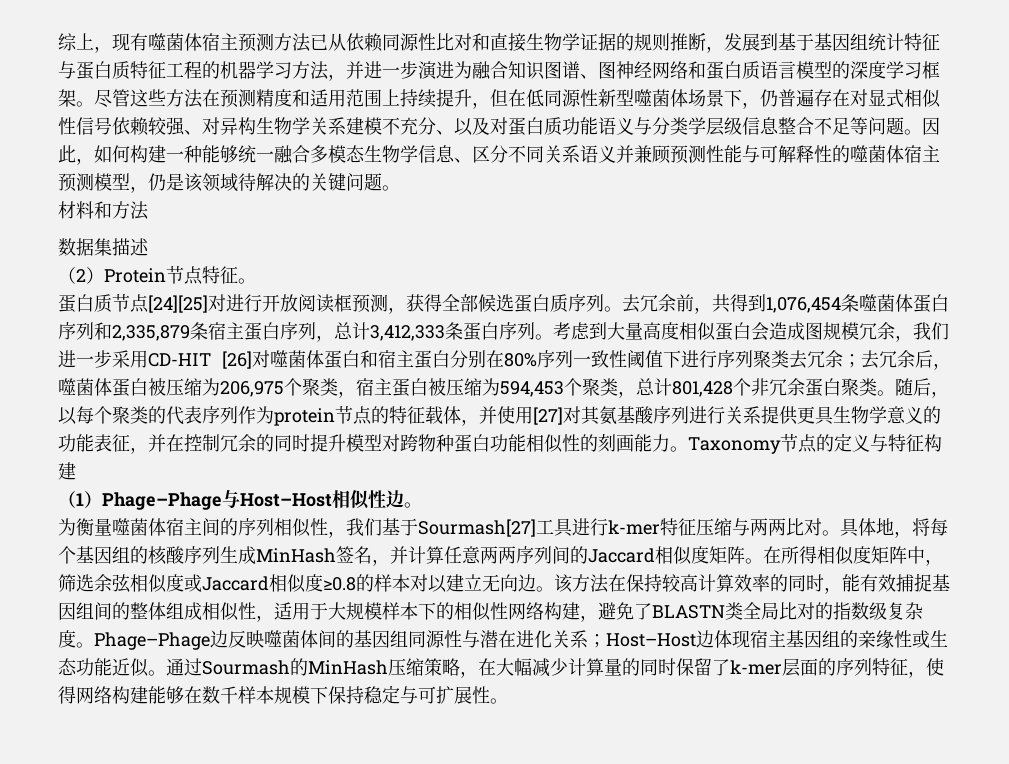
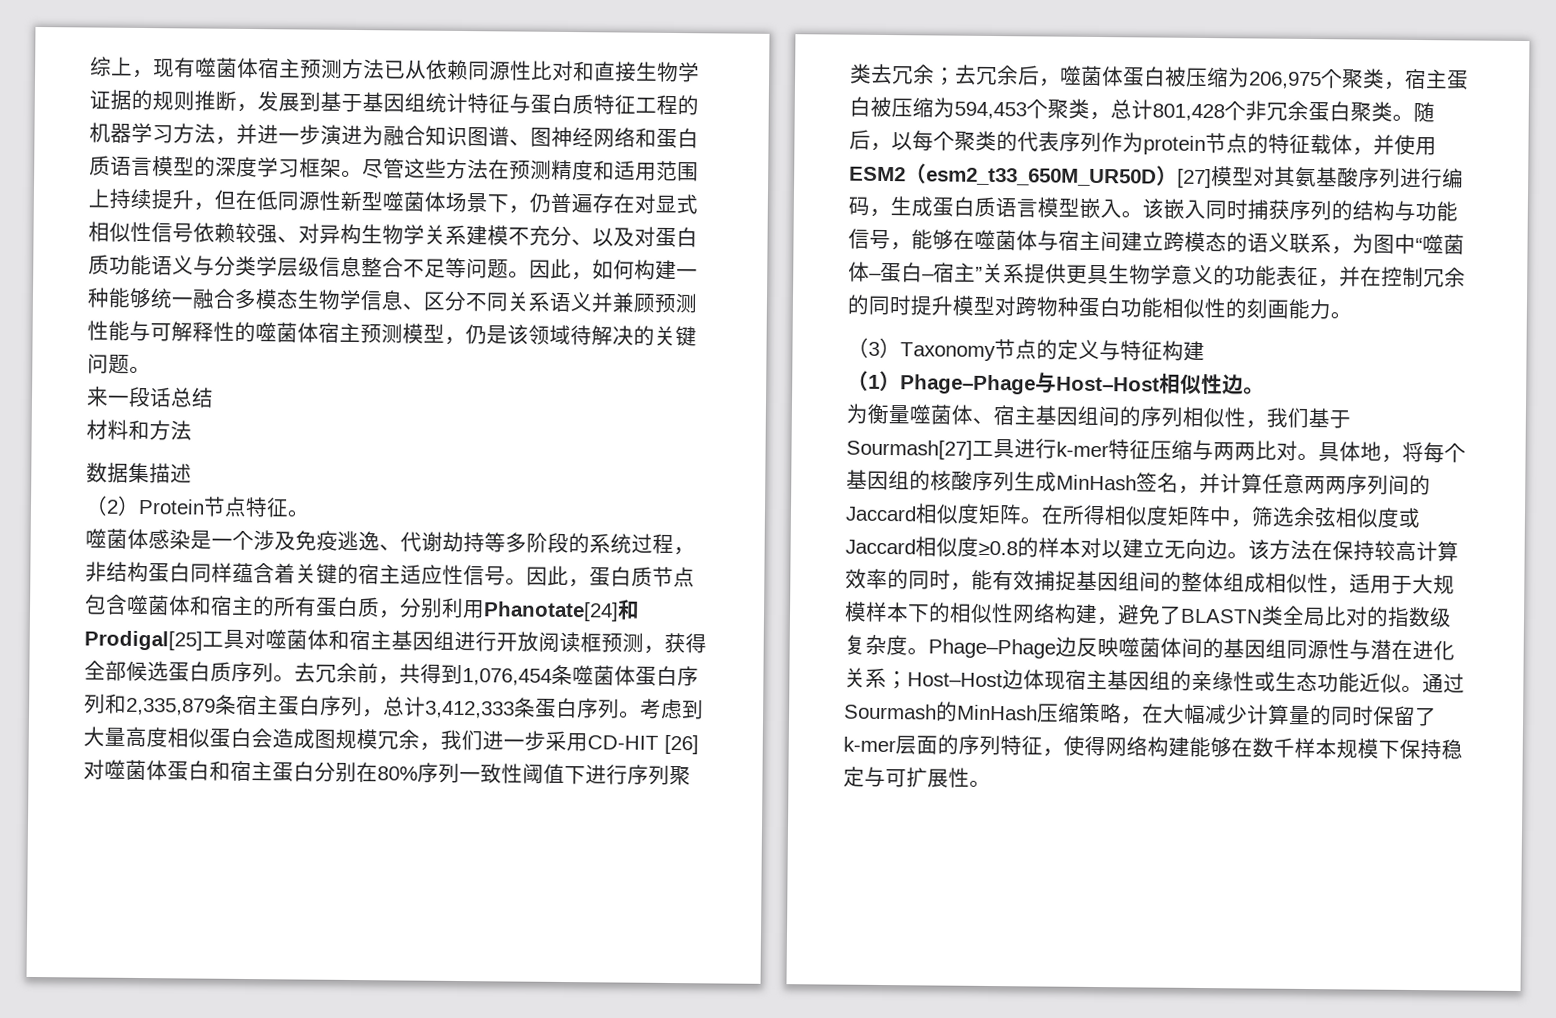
(400, 188) none -> [86,386,214,408] // 来一段话总结
[58,294,226,313] 蛋白质节点[24][25]对 -> [85,528,695,556] [85,561,695,588] [84,594,640,622] [84,628,455,651] 噬菌体感染是一个涉及免疫逃逸、代谢劫持等多阶段的系统过程，非结构蛋白同样蕴含着关键的宿主适应性信号。因此，蛋白质节点包含噬菌体和宿主的所有蛋白质，分别利用Phanotate[24]和Prodigal[25]工具对噬菌体和宿主基因组
[533,407,563,425] [27] -> [849,163,1254,189] ESM2（esm2_t33_650M_UR50D）[27]模型
(725, 415) none -> [1442,168,1464,189] [848,196,1458,222] [848,228,1465,255] [848,261,983,283] 编码，生成蛋白质语言模型嵌入。该嵌入同时捕获序列的结构与功能信号，能够在噬菌体与宿主间建立跨模态的语义联系，为图中“噬菌体–蛋白–宿主”
(688, 449) none -> [847,337,901,359] // （3）
[166,518,202,536] 宿主 -> [972,405,1099,426] 、宿主基因组

